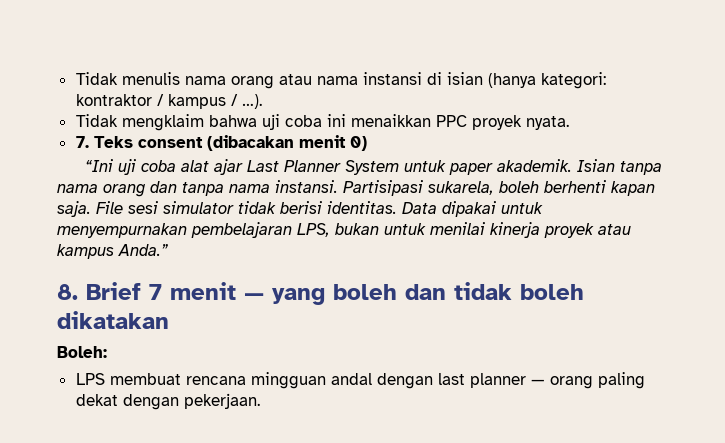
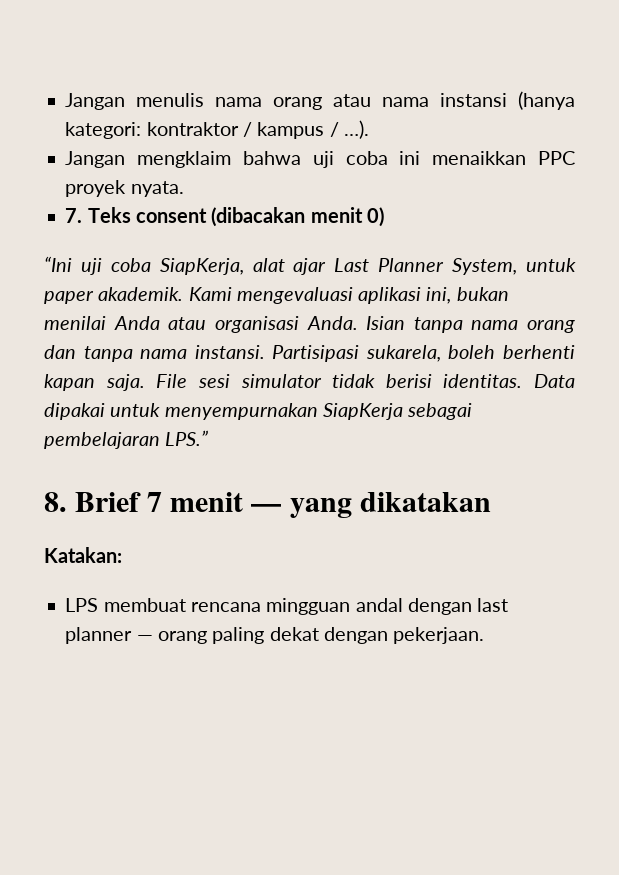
[75,72,118,85] Tidak -> [65,93,126,110] Jangan
[426,72,483,85] di isian -> (508, 100) none
[75,114,118,127] Tidak -> [65,151,126,168] Jangan
(177, 166) none -> [159,258,244,275] SiapKerja,
[345,160,400,175] System -> [452,258,518,275] System,
(573, 165) none -> [188,287,509,304] [44,316,358,333] Kami mengevaluasi aplikasi ini, bukan menilai Anda atau organisasi Anda.
[191,222,631,238] [57,244,168,259] pembelajaran LPS, bukan untuk menilai kinerja proyek atau kampus Anda.” -> [322,403,473,420] [44,430,209,449] SiapKerja sebagai pembelajaran LPS.”
[333,282,584,300] boleh dan tidak boleh -> (352, 508) none
[57,346,107,358] Boleh: -> [44,547,122,563] Katakan:

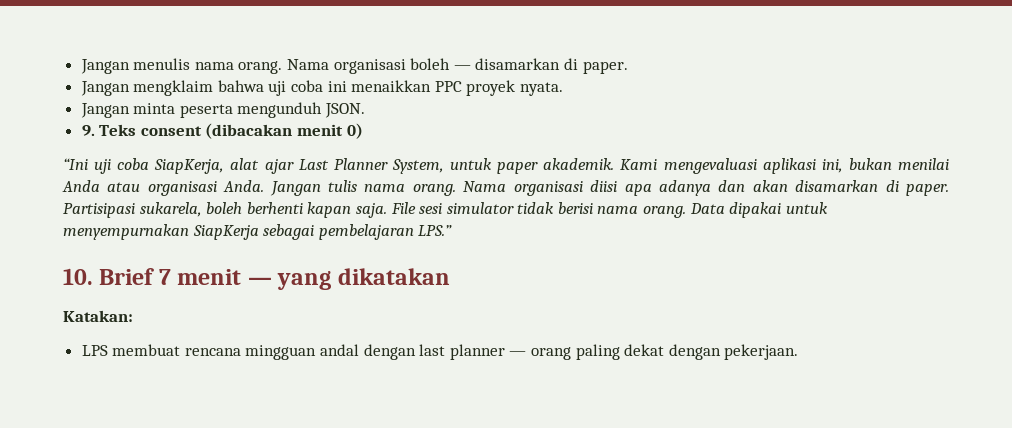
[273,91,576,110] [65,120,369,139] orang atau nama instansi (hanya kategori: kontraktor / kampus / …). -> [238,58,628,74] orang. Nama organisasi boleh — disamarkan di paper.
[65,208,83,223] 7. -> [80,102,366,118] [81,125,95,136] Jangan minta peserta mengunduh JSON. // 9.
[366,316,575,333] [44,345,265,362] Isian tanpa nama orang dan tanpa nama instansi. -> [269,180,949,196] Jangan tulis nama orang. Nama organisasi diisi apa adanya dan akan disamarkan di paper.
[443,374,523,388] identitas. -> [597,206,687,218] nama orang.
[44,492,67,512] 8. -> [63,268,93,285] 10.

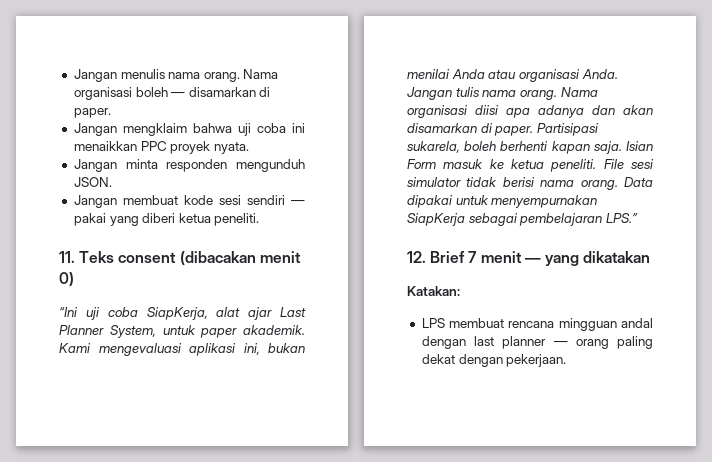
[179,104,233,118] peserta -> [166,159,228,172] responden
[81,125,95,136] 9. -> [73,195,305,208] [73,213,260,226] [59,251,75,263] Jangan membuat kode sesi sendiri — pakai yang diberi ketua peneliti. // 11.
(387, 210) none -> [626,141,653,151] [407,159,597,172] Isian Form masuk ke ketua peneliti.
[63,268,93,285] 10. -> [407,251,426,263] 12.

